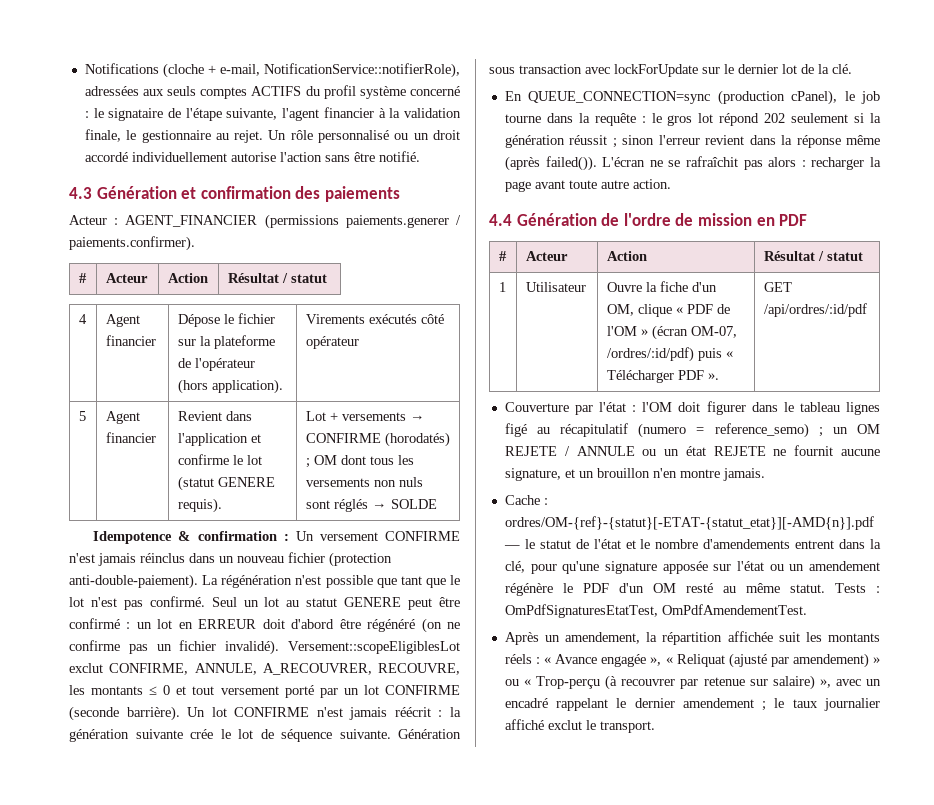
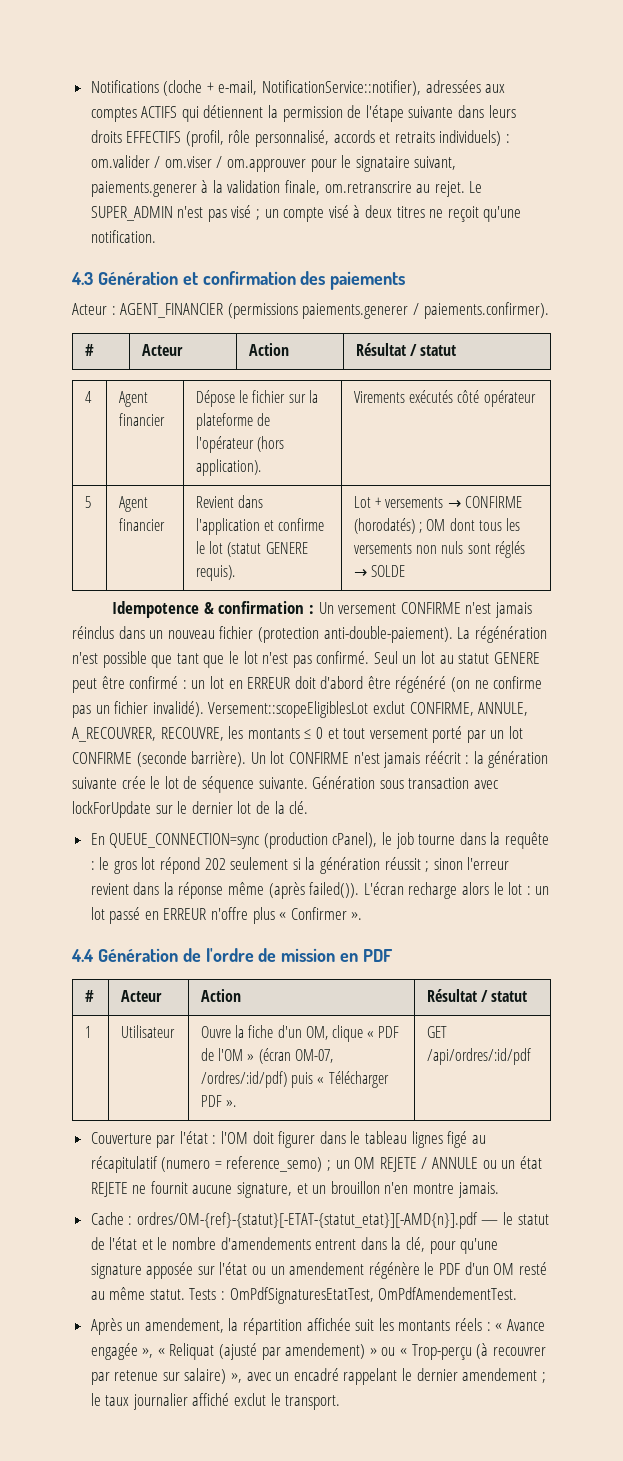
[264,63,460,78] NotificationService::notifierRole), -> [262,80,422,96] NotificationService::notifier),
[167,86,197,96] seuls -> (506, 88) none
[305,85,460,99] [84,107,461,121] [84,129,461,143] [84,151,420,162] du profil système concerné : le signataire de l'étape suivante, l'agent financier à la validation finale, le gestionnaire au rejet. Un rôle personnalisé ou un droit accordé individuellement autorise l'action sans être notifié. -> [181,105,516,122] [90,130,511,147] [90,155,457,172] [90,180,483,197] [90,205,522,222] [90,230,156,243] qui détiennent la permission de l'étape suivante dans leurs droits EFFECTIFS (profil, rôle personnalisé, accords et retraits individuels) : om.valider / om.viser / om.approuver pour le signataire suivant, paiements.generer à la validation finale, om.retranscrire au rejet. Le SUPER_ADMIN n'est pas visé ; un compte visé à deux titres ne reçoit qu'une notification.
[649,156,881,170] [504,179,671,192] ne se rafraîchit pas alors : recharger la page avant toute autre action. -> [408,882,550,899] [90,907,363,924] recharge alors le lot : un lot passé en ERREUR n'offre plus « Confirmer ».

